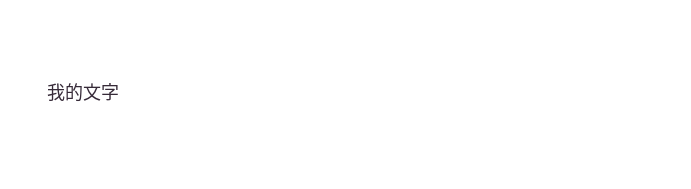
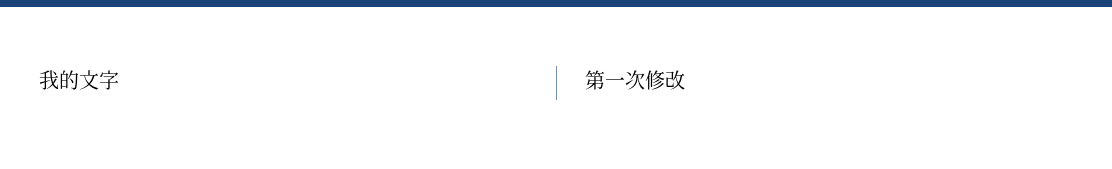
(119, 92) none -> [585,70,685,90] // 第一次修改

